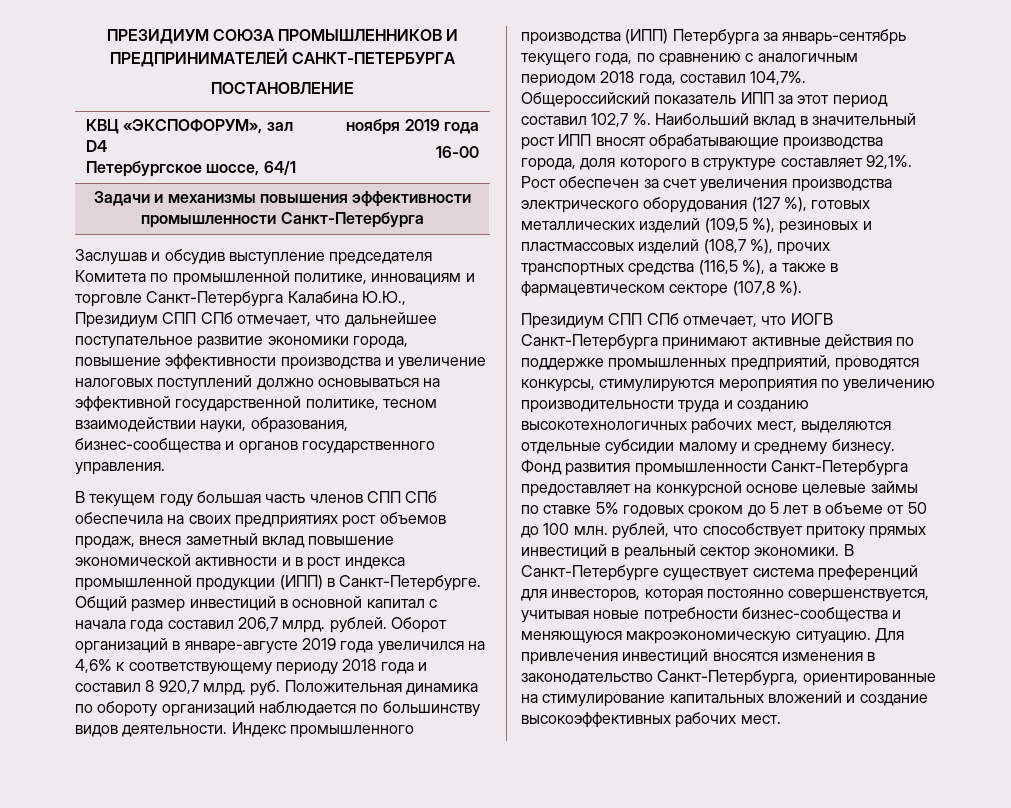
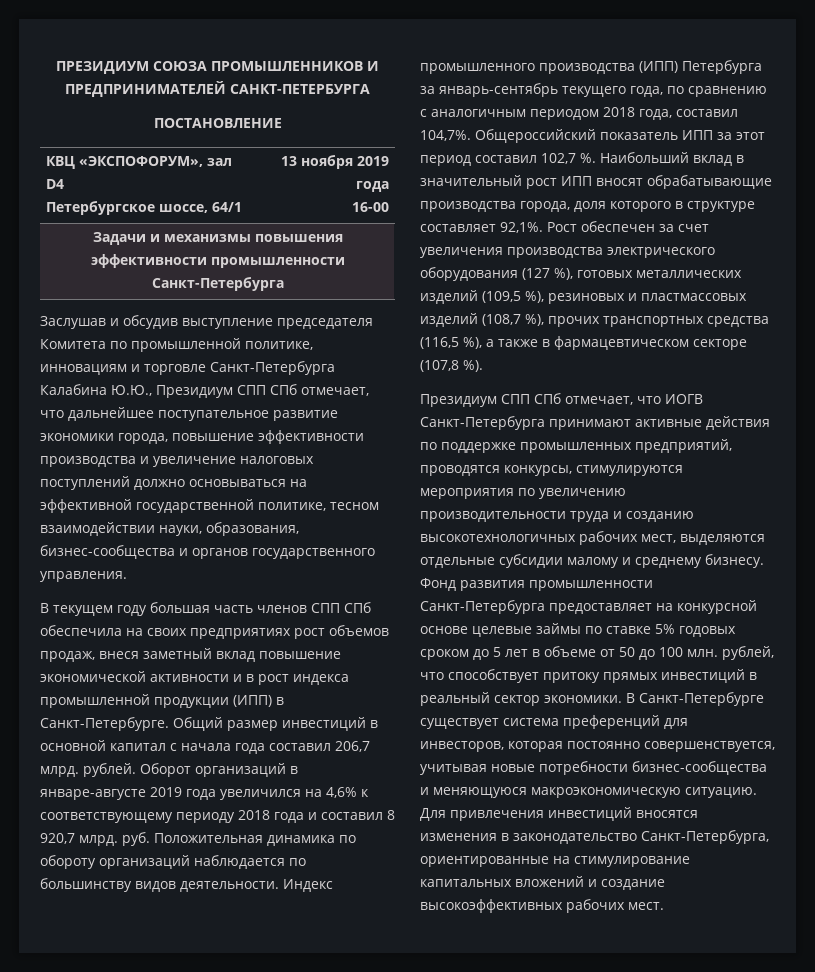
(296, 168) none -> [281,156,298,166] 13

